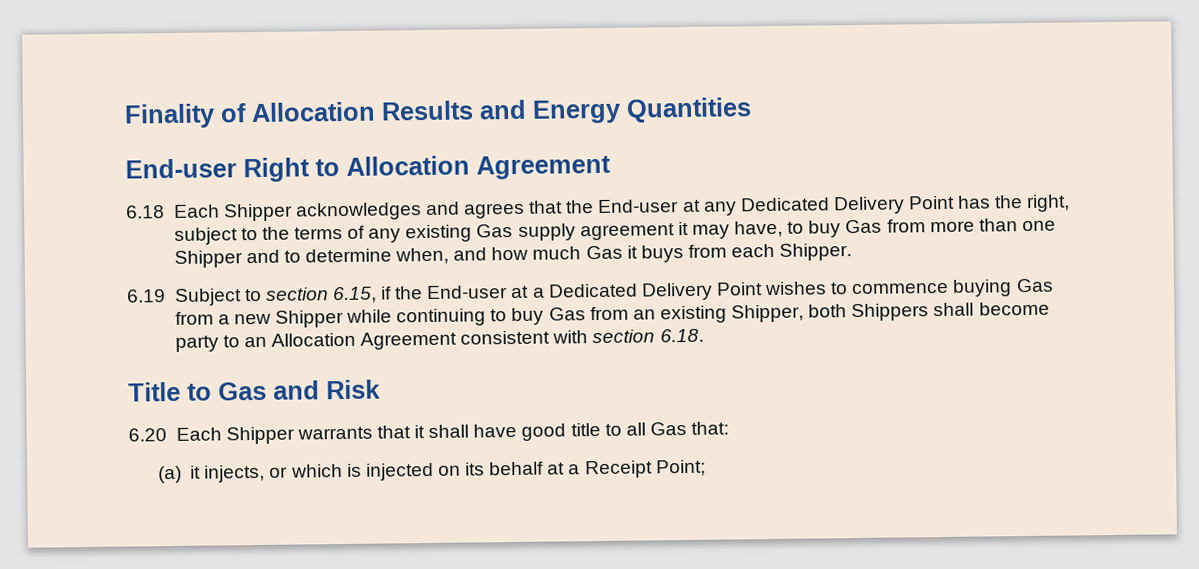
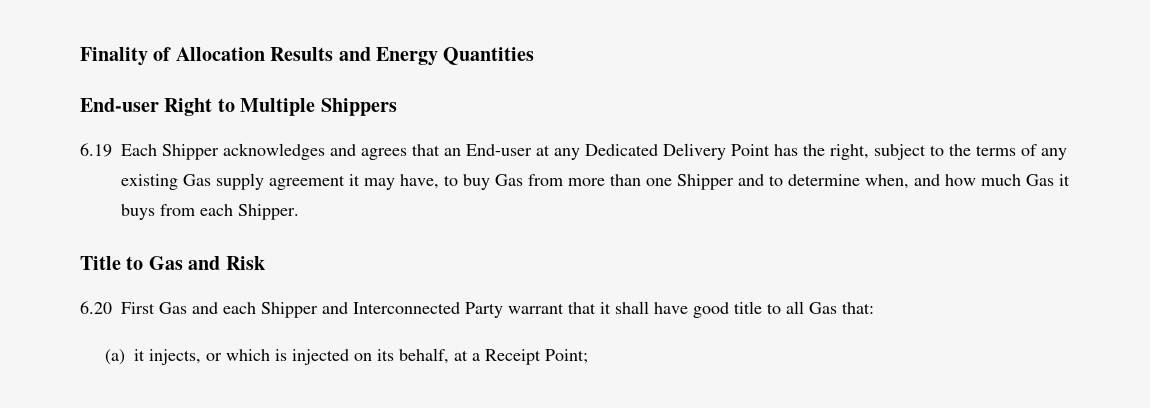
[346,154,611,180] [126,205,165,219] Allocation Agreement // 6.18 -> [240,98,397,116] [80,143,112,157] Multiple Shippers // 6.19
[566,200,595,214] the -> [444,148,461,156] an
[127,278,1054,306] [174,301,1050,328] [174,328,704,352] // 6.19 Subject to section 6.15, if the End-user at a Dedicated Delivery Point wishes to commence buying Gas from a new Shipper while continuing to buy Gas from an existing Shipper, both Shippers shall become party to an Allocation Agreement consistent with section 6.18. -> (299, 212) none
[175,426,373,445] Each Shipper warrants -> [121,302,564,318] First Gas and each Shipper and Interconnected Party warrant
[489,461,545,476] behalf -> [399,348,450,364] behalf,

